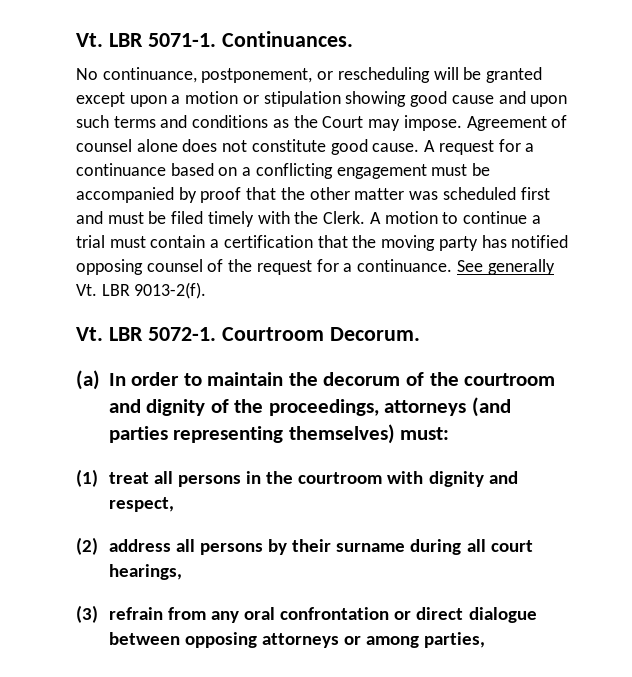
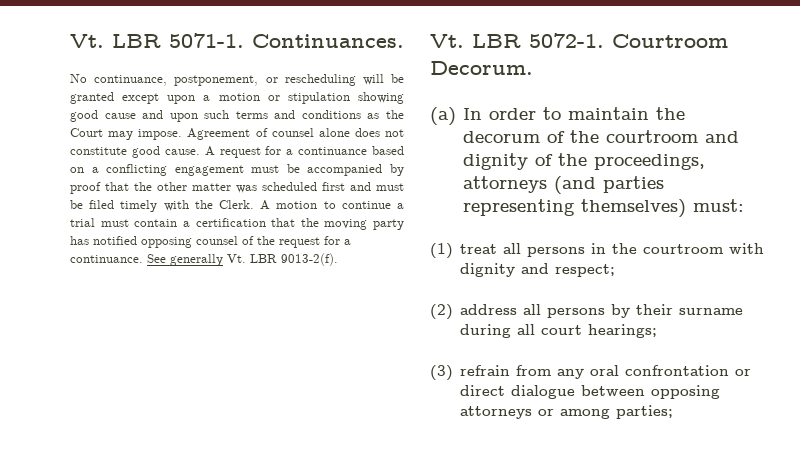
[108,497,174,512] respect, -> [554,264,615,277] respect;
[108,564,182,580] hearings, -> [587,324,657,338] hearings;
[424,632,486,648] parties, -> [615,405,673,419] parties;

